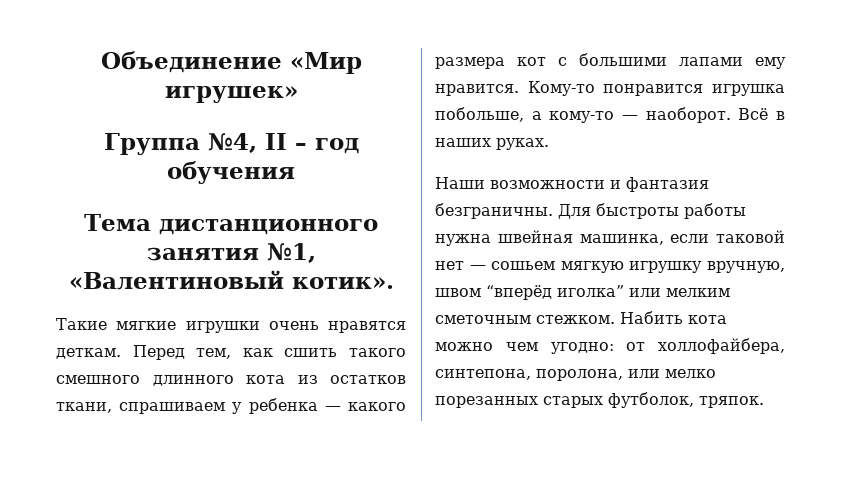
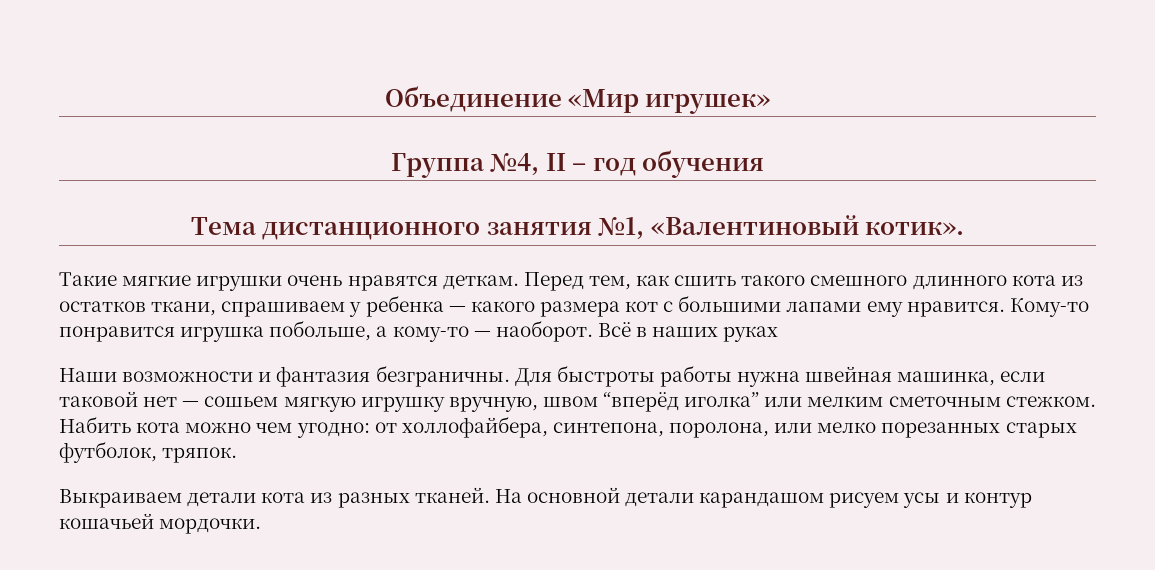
[496,138,549,150] руках. -> [723,326,779,342] руках
(764, 402) none -> [59,487,1032,508] [59,513,262,534] // Выкраиваем детали кота из разных тканей. На основной детали карандашом рисуем усы и контур кошачьей мордочки.

